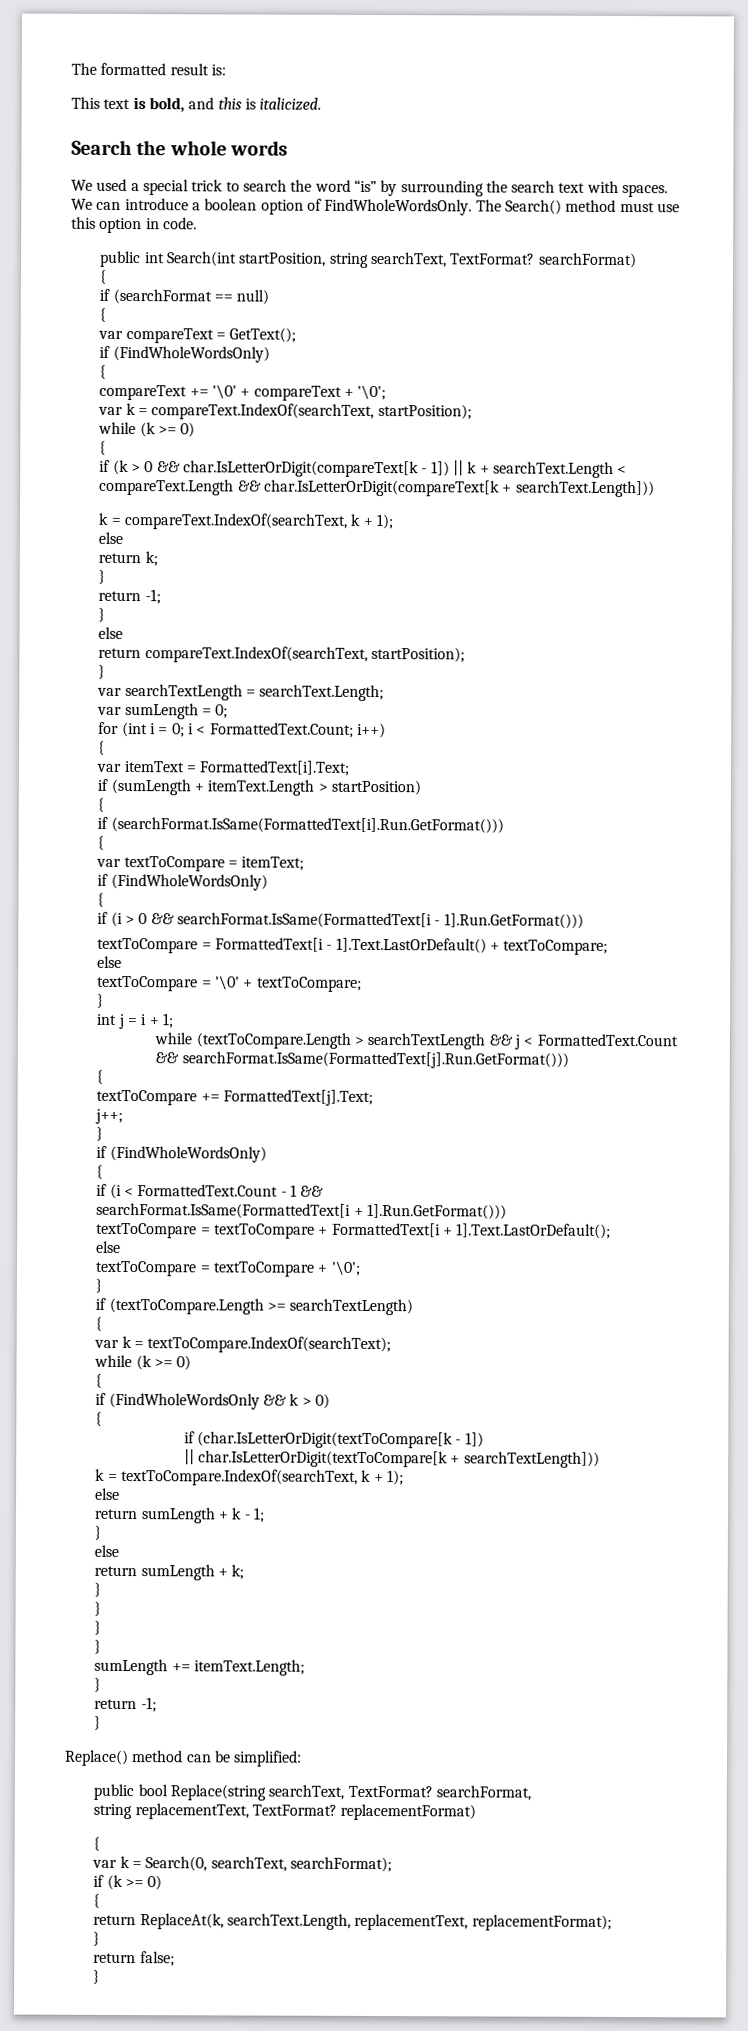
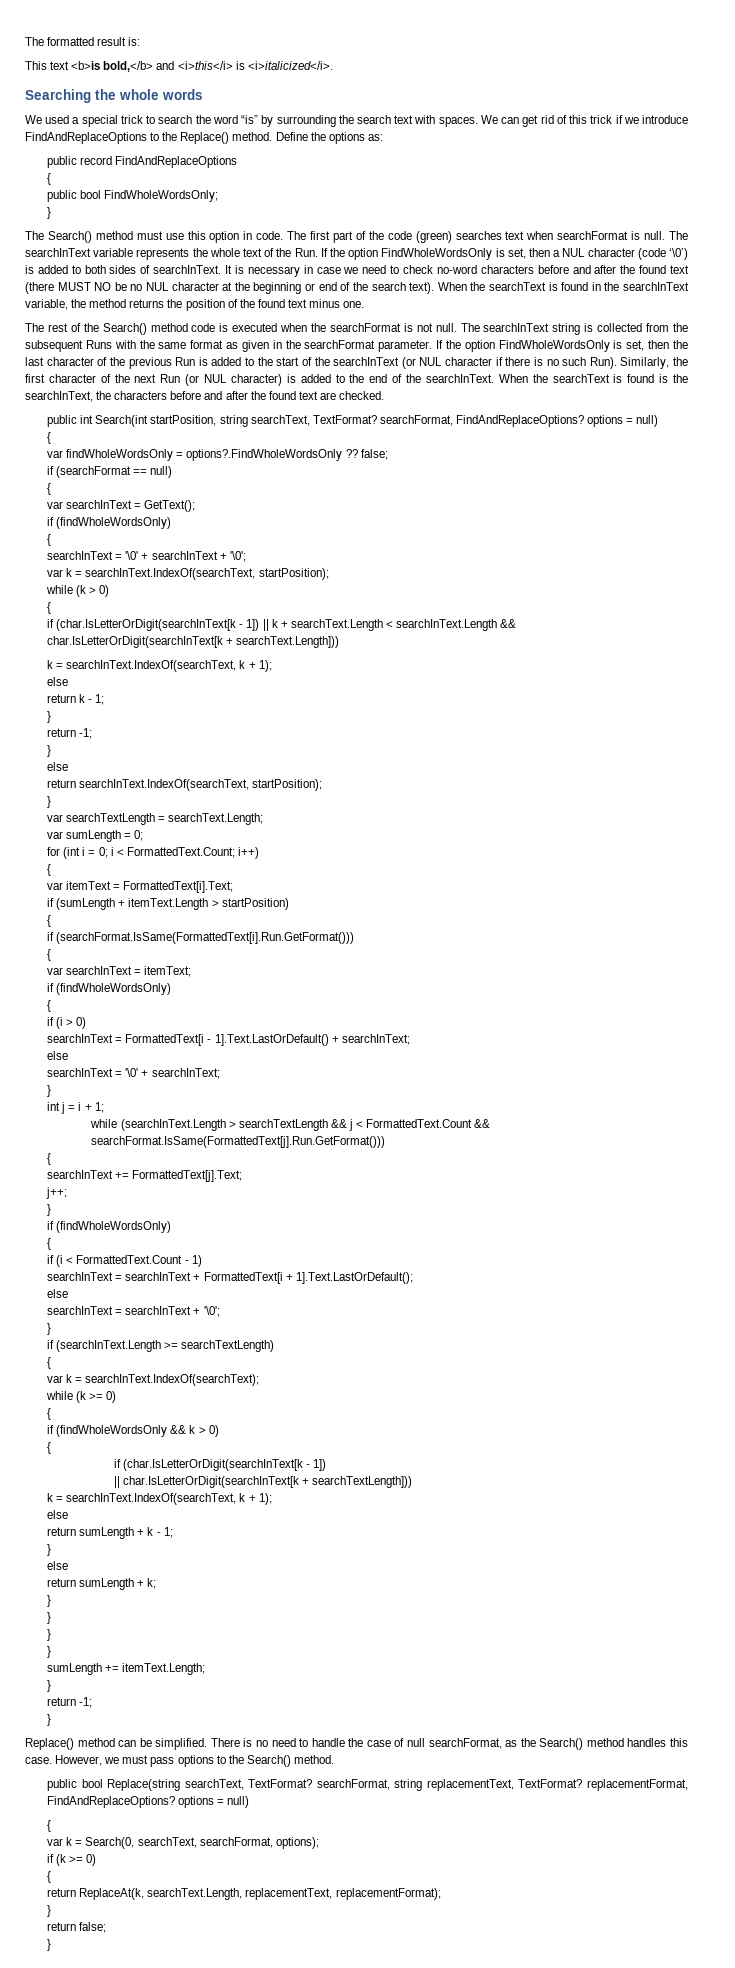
[132,97,322,113] [71,139,132,156] is bold, and this is italicized. // Search -> [71,61,333,72] [25,89,91,103] <b>is bold,</b> and <i>this</i> is <i>italicized</i>. // Searching
[124,197,473,216] introduce a boolean option of FindWholeWordsOnly. -> [522,115,689,127] [25,132,383,144] [47,156,238,168] [47,173,52,185] [47,190,219,202] [47,207,52,219] get rid of this trick if we introduce FindAndReplaceOptions to the Replace() method. Define the options as: // public record FindAndReplaceOptions // { // public bool FindWholeWordsOnly; // } //
(197, 223) none -> [287,231,689,243] [25,248,689,260] [25,265,689,277] [25,282,689,294] [25,299,365,311] [25,323,689,335] [25,340,689,352] [25,357,688,369] [25,374,688,386] [25,391,385,402] The first part of the code (green) searches text when searchFormat is null. The searchInText variable represents the whole text of the Run. If the option FindWholeWordsOnly is set, then a NUL character (code ‘\0’) is added to both sides of searchInText. It is necessary in case we need to check no-word characters before and after the found text (there MUST NO be no NUL character at the beginning or end of the search text). When the searchText is found in the searchInText variable, the method returns the position of the found text minus one. // The rest of the Search() method code is executed when the searchFormat is not null. The searchInText string is collected from the subsequent Runs with the same format as given in the searchFormat parameter. If the option FindWholeWordsOnly is set, then the last character of the previous Run is added to the start of the searchInText (or NUL character if there is no such Run). Similarly, the first character of the next Run (or NUL character) is added to the end of the searchInText. When the searchText is found is the searchInText, the characters before and after the found text are checked.
[538,252,637,269] [99,269,107,284] searchFormat) // { -> [379,415,659,427] [47,432,52,444] [47,449,388,461] searchFormat, FindAndReplaceOptions? options = null) // { // var findWholeWordsOnly = options?.FindWholeWordsOnly ?? false;
[125,327,214,344] compareText -> [66,500,133,509] searchInText
[112,345,270,363] [99,364,107,379] [99,384,342,401] (FindWholeWordsOnly) // { // compareText += '\0' + compareText -> [56,517,172,529] [47,534,52,546] [47,551,218,560] (findWholeWordsOnly) // { // searchInText = '\0' + searchInText
[151,403,375,420] compareText.IndexOf(searchText, -> [85,568,256,580] searchInText.IndexOf(searchText,
[158,422,196,438] [99,440,107,455] [99,459,420,478] >= 0) // { // if (k > 0 && char.IsLetterOrDigit(compareText[k -> [89,585,110,597] [47,602,52,614] [47,619,237,631] > 0) // { // if (char.IsLetterOrDigit(searchInText[k
[99,478,501,497] compareText.Length && char.IsLetterOrDigit(compareText[k -> [396,619,517,631] [47,636,224,648] searchInText.Length && char.IsLetterOrDigit(searchInText[k
[124,512,395,530] [98,531,124,544] [98,551,158,567] compareText.IndexOf(searchText, k + 1); // else // return k; -> [66,660,272,672] [47,677,69,686] [47,694,105,705] searchInText.IndexOf(searchText, k + 1); // else // return k - 1;
[144,646,368,663] compareText.IndexOf(searchText, -> [79,779,250,791] searchInText.IndexOf(searchText,
[123,855,225,872] textToCompare -> [66,966,133,975] searchInText
[110,873,268,891] (FindWholeWordsOnly) -> [56,983,172,995] (findWholeWordsOnly)
[138,912,584,929] [97,937,199,954] 0 && searchFormat.IsSame(FormattedText[i - 1].Run.GetFormat())) // textToCompare -> [76,1017,87,1029] [47,1034,114,1043] 0) // searchInText
[503,939,609,955] [97,955,123,968] [97,975,362,992] textToCompare; // else // textToCompare = '\0' + textToCompare; -> [341,1034,410,1045] [47,1051,69,1060] [47,1068,220,1079] searchInText; // else // searchInText = '\0' + searchInText;
[195,1032,351,1049] (textToCompare.Length -> [120,1119,226,1131] (searchInText.Length
[96,1089,198,1106] textToCompare -> [47,1170,114,1179] searchInText
[109,1145,267,1163] (FindWholeWordsOnly) -> [56,1221,172,1233] (findWholeWordsOnly)
[290,1184,325,1197] [96,1202,508,1220] [96,1222,316,1239] 1 && // searchFormat.IsSame(FormattedText[i + 1].Run.GetFormat())) // textToCompare = textToCompare -> [191,1255,202,1267] [47,1272,192,1281] 1) // searchInText = searchInText
[95,1260,316,1277] textToCompare = textToCompare -> [47,1306,192,1315] searchInText = searchInText
[108,1297,264,1315] (textToCompare.Length -> [56,1340,162,1352] (searchInText.Length
[147,1336,392,1354] [94,1354,192,1371] [95,1373,103,1388] [95,1392,260,1410] textToCompare.IndexOf(searchText); // while (k >= 0) // { // if (FindWholeWordsOnly -> [85,1374,260,1386] [46,1391,117,1403] [47,1408,52,1420] [47,1425,168,1437] searchInText.IndexOf(searchText); // while (k >= 0) // { // if (findWholeWordsOnly
[197,1431,454,1449] (char.IsLetterOrDigit(textToCompare[k -> [122,1459,303,1471] (char.IsLetterOrDigit(searchInText[k
[198,1450,449,1468] char.IsLetterOrDigit(textToCompare[k -> [122,1476,299,1488] char.IsLetterOrDigit(searchInText[k
[121,1468,359,1486] textToCompare.IndexOf(searchText, -> [66,1493,237,1505] searchInText.IndexOf(searchText,
[233,1750,303,1767] simplified: -> [155,1738,688,1750] [25,1755,334,1767] simplified. There is no need to handle the case of null searchFormat, as the Search() method handles this case. However, we must pass options to the Search() method.
(532, 1793) // -> (390, 1784) none
[340,1803,477,1821] replacementFormat) -> [587,1779,688,1791] [47,1796,250,1808] replacementFormat, FindAndReplaceOptions? options = null)
[290,1856,393,1873] searchFormat); -> [199,1837,319,1849] searchFormat, options);

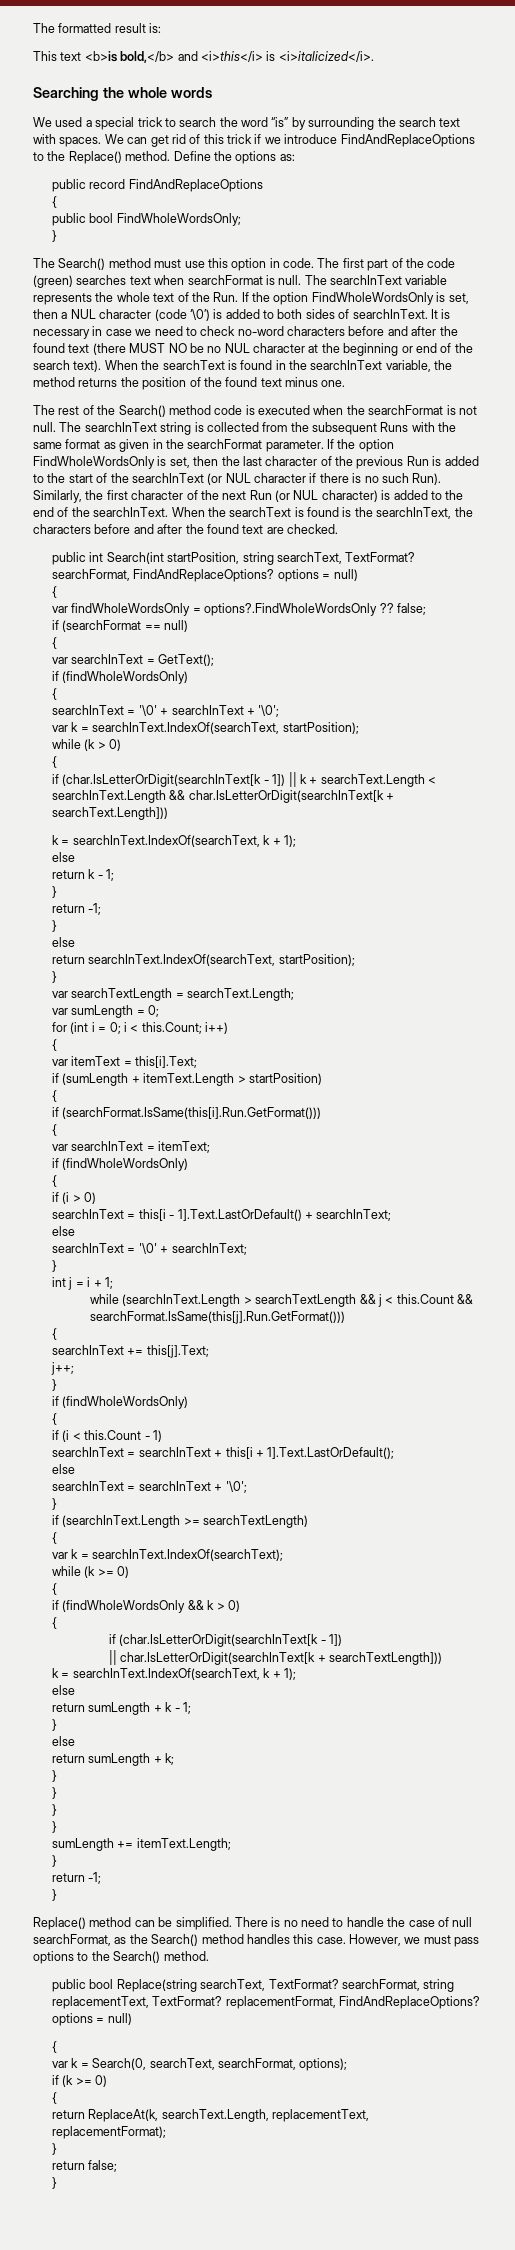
[126,847,235,858] FormattedText.Count; -> [141,1022,202,1034] this.Count;
[123,881,234,893] FormattedText[i].Text; -> [135,1056,198,1068] this[i].Text;
[56,932,355,944] (searchFormat.IsSame(FormattedText[i].Run.GetFormat())) -> [62,1107,322,1119] (searchFormat.IsSame(this[i].Run.GetFormat()))
[125,1034,205,1046] FormattedText[i -> [138,1209,166,1221] this[i
[366,1119,491,1128] [91,1136,386,1148] FormattedText.Count && searchFormat.IsSame(FormattedText[j].Run.GetFormat())) -> [396,1294,474,1304] [90,1311,346,1324] this.Count && searchFormat.IsSame(this[j].Run.GetFormat()))
[132,1170,243,1182] FormattedText[j].Text; -> [146,1345,209,1358] this[j].Text;
[76,1255,183,1264] FormattedText.Count -> [84,1430,142,1440] this.Count
[203,1272,283,1284] FormattedText[i -> [225,1447,253,1459] this[i

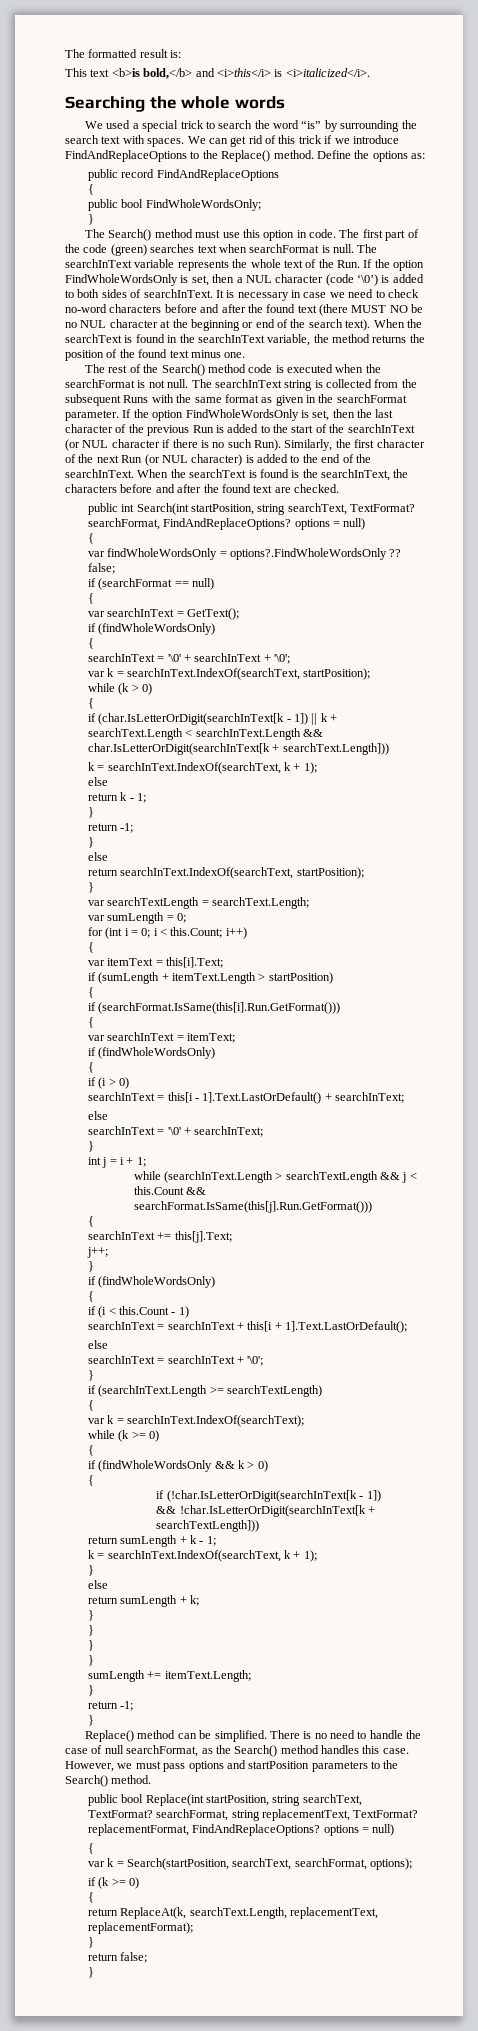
[119,1634,319,1647] (char.IsLetterOrDigit(searchInText[k -> [166,1490,357,1502] (!char.IsLetterOrDigit(searchInText[k
[109,1650,316,1665] || char.IsLetterOrDigit(searchInText[k -> [156,1505,366,1517] && !char.IsLetterOrDigit(searchInText[k
[52,1668,296,1680] [52,1685,76,1695] [52,1702,191,1715] // k = searchInText.IndexOf(searchText, k + 1); // else // return sumLength + k - 1; -> [87,1535,216,1547] [87,1550,317,1562] // return sumLength + k - 1; // k = searchInText.IndexOf(searchText, k + 1);
(74, 1957) none -> [226,1760,368,1772] and startPosition parameters
[116,1979,197,1992] Replace(string -> [145,1794,301,1806] Replace(int startPosition, string
[92,2058,147,2070] Search(0, -> [126,1858,229,1870] Search(startPosition,

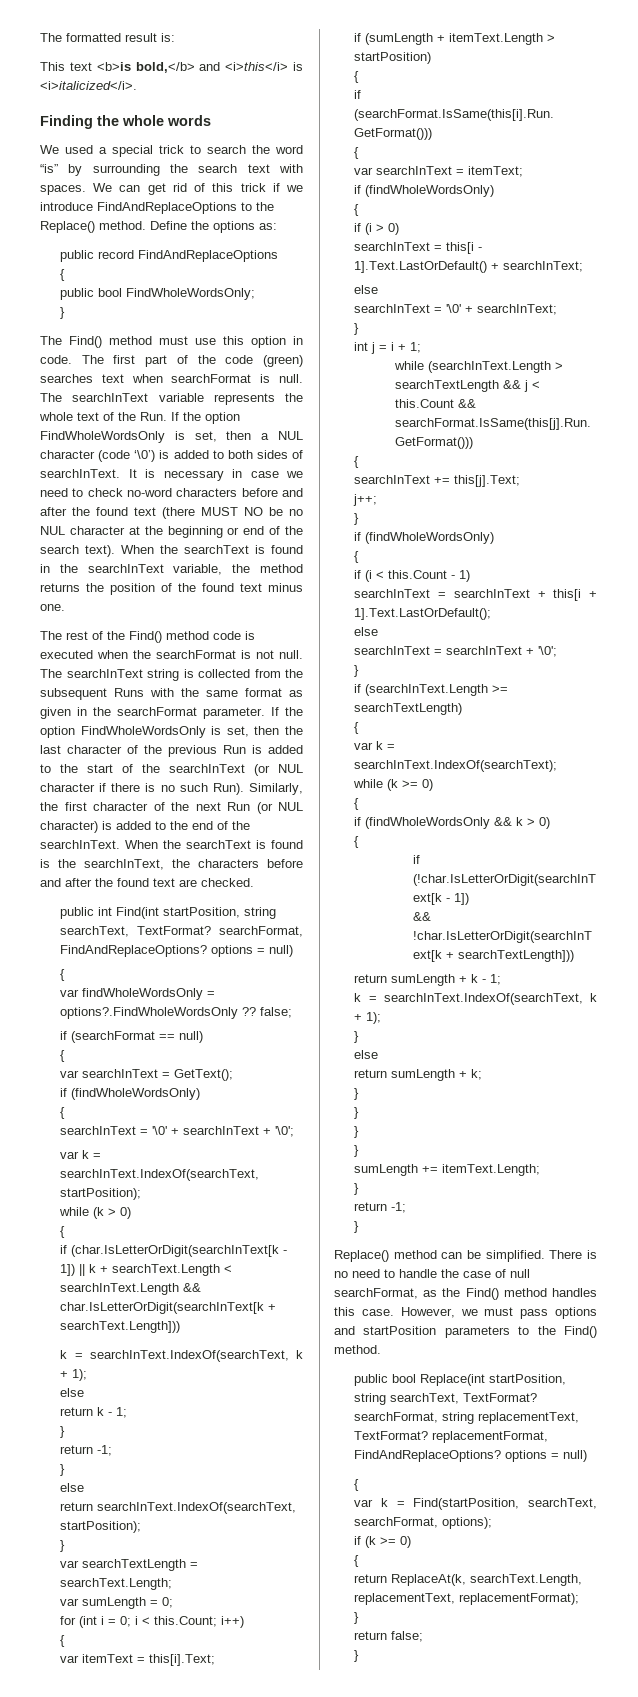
[65,96,145,112] Searching -> [40,115,93,129] Finding
[108,229,152,241] Search() -> [69,336,102,348] Find()
[161,364,205,376] Search() -> [129,631,162,643] Find()
[136,503,189,515] Search(int -> [116,907,160,919] Find(int
[234,1745,278,1757] Search() -> [465,1288,499,1300] Find()
[65,1775,108,1787] Search() -> [564,1326,597,1338] Find()
[126,1858,229,1870] Search(startPosition, -> [413,1498,520,1510] Find(startPosition,

